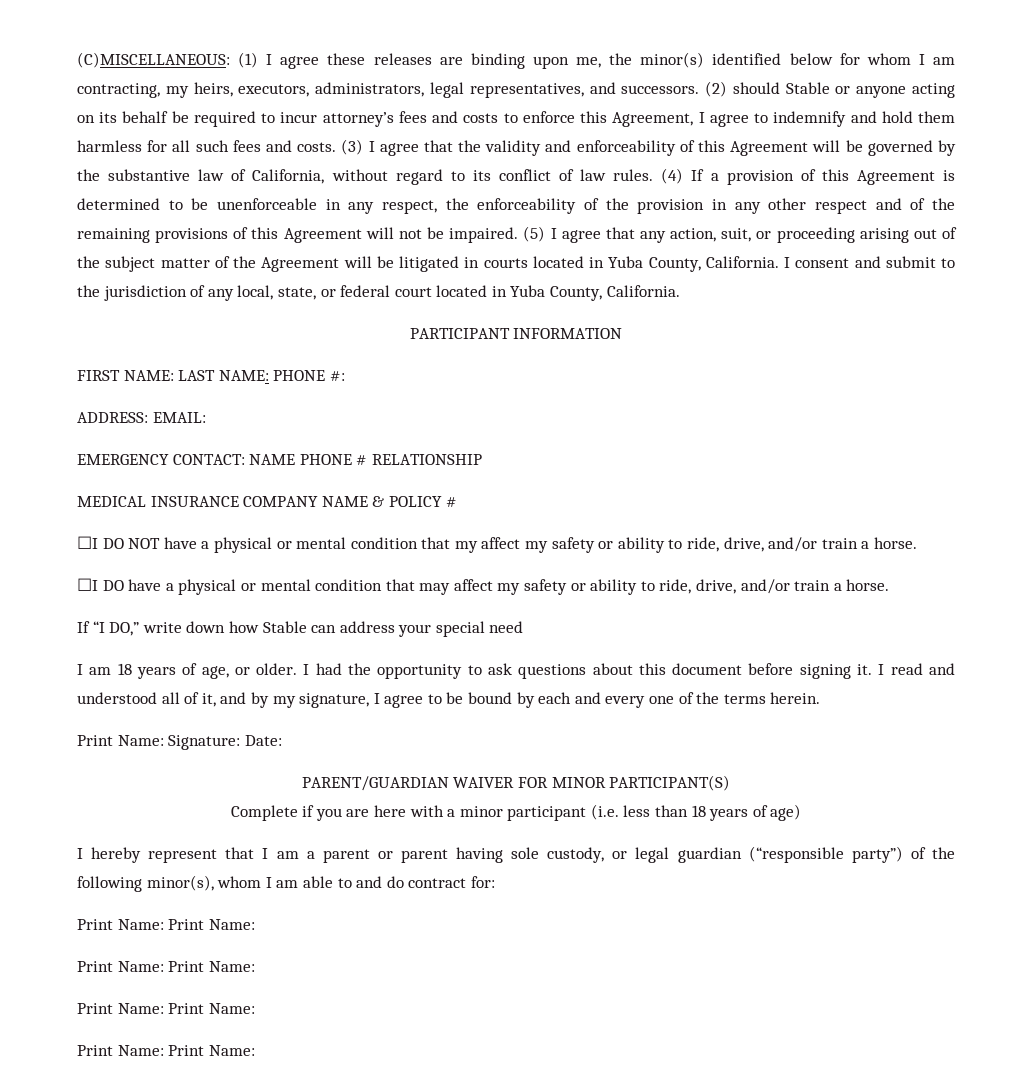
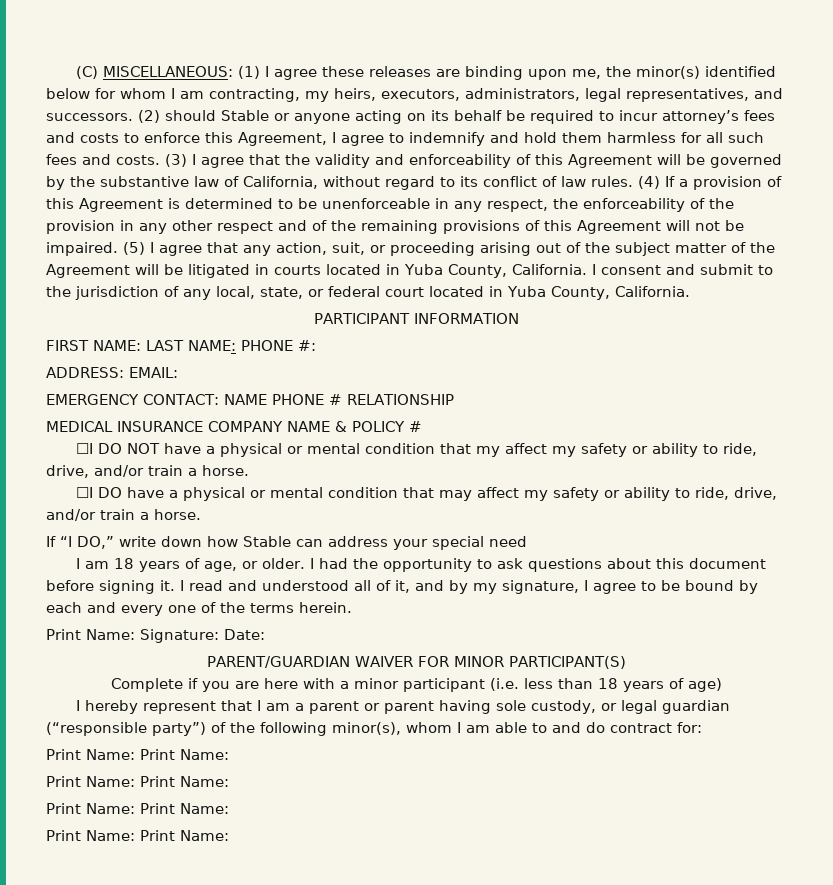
[77,52,230,68] (C)MISCELLANEOUS: -> [75,66,233,79] (C) MISCELLANEOUS:

